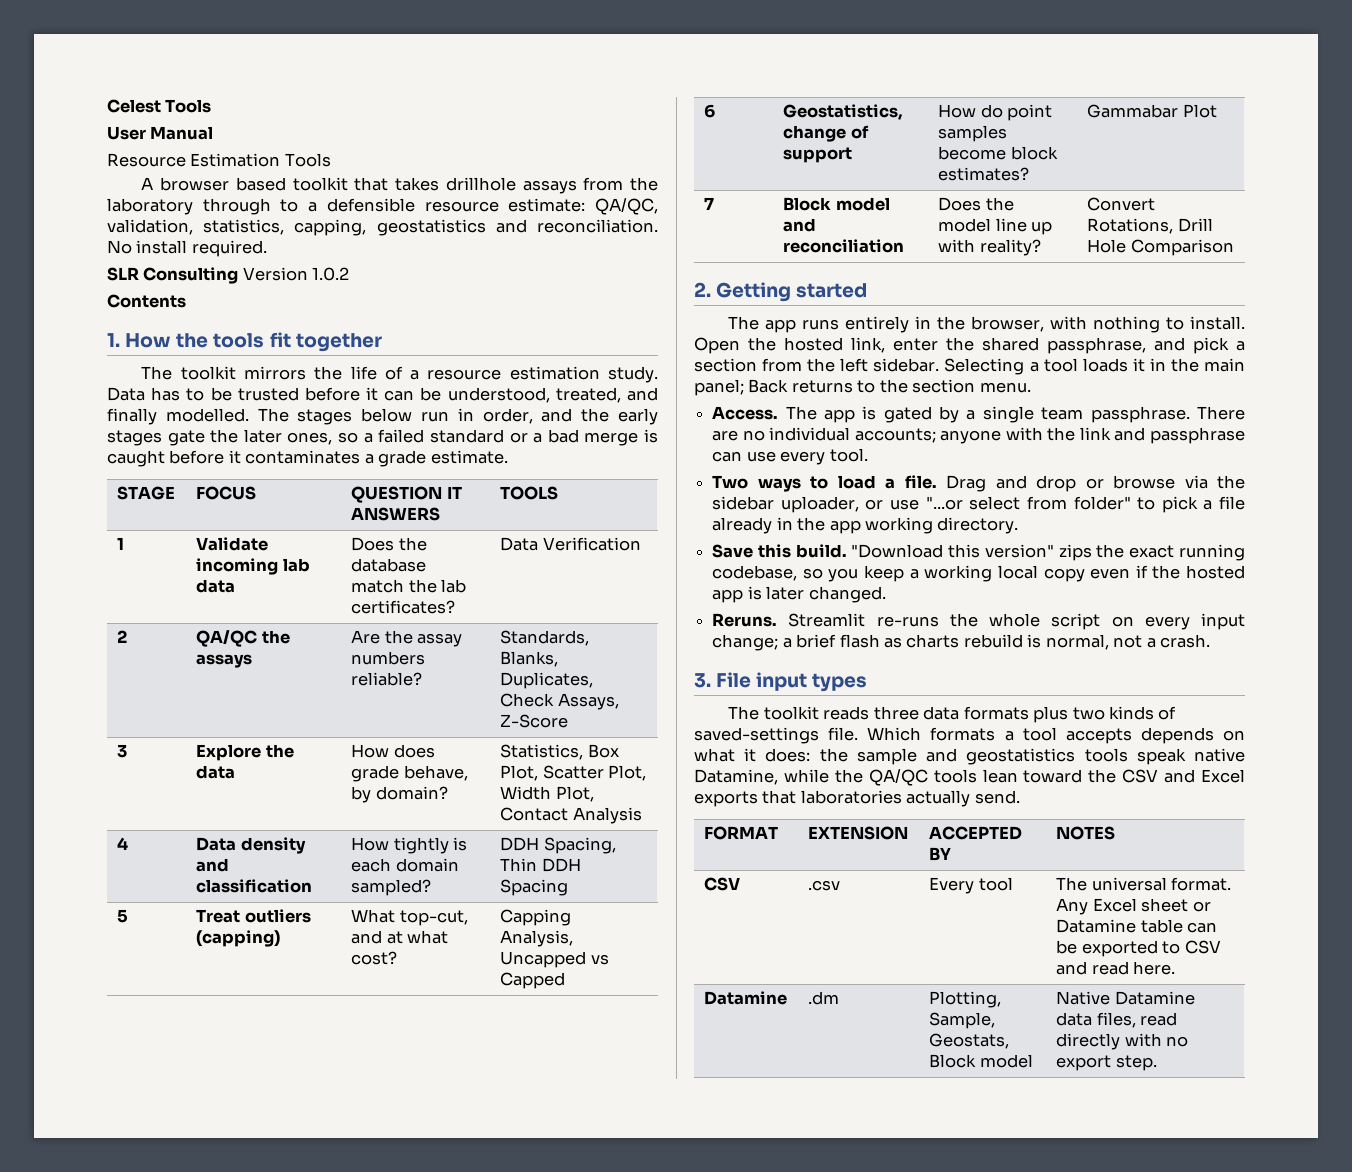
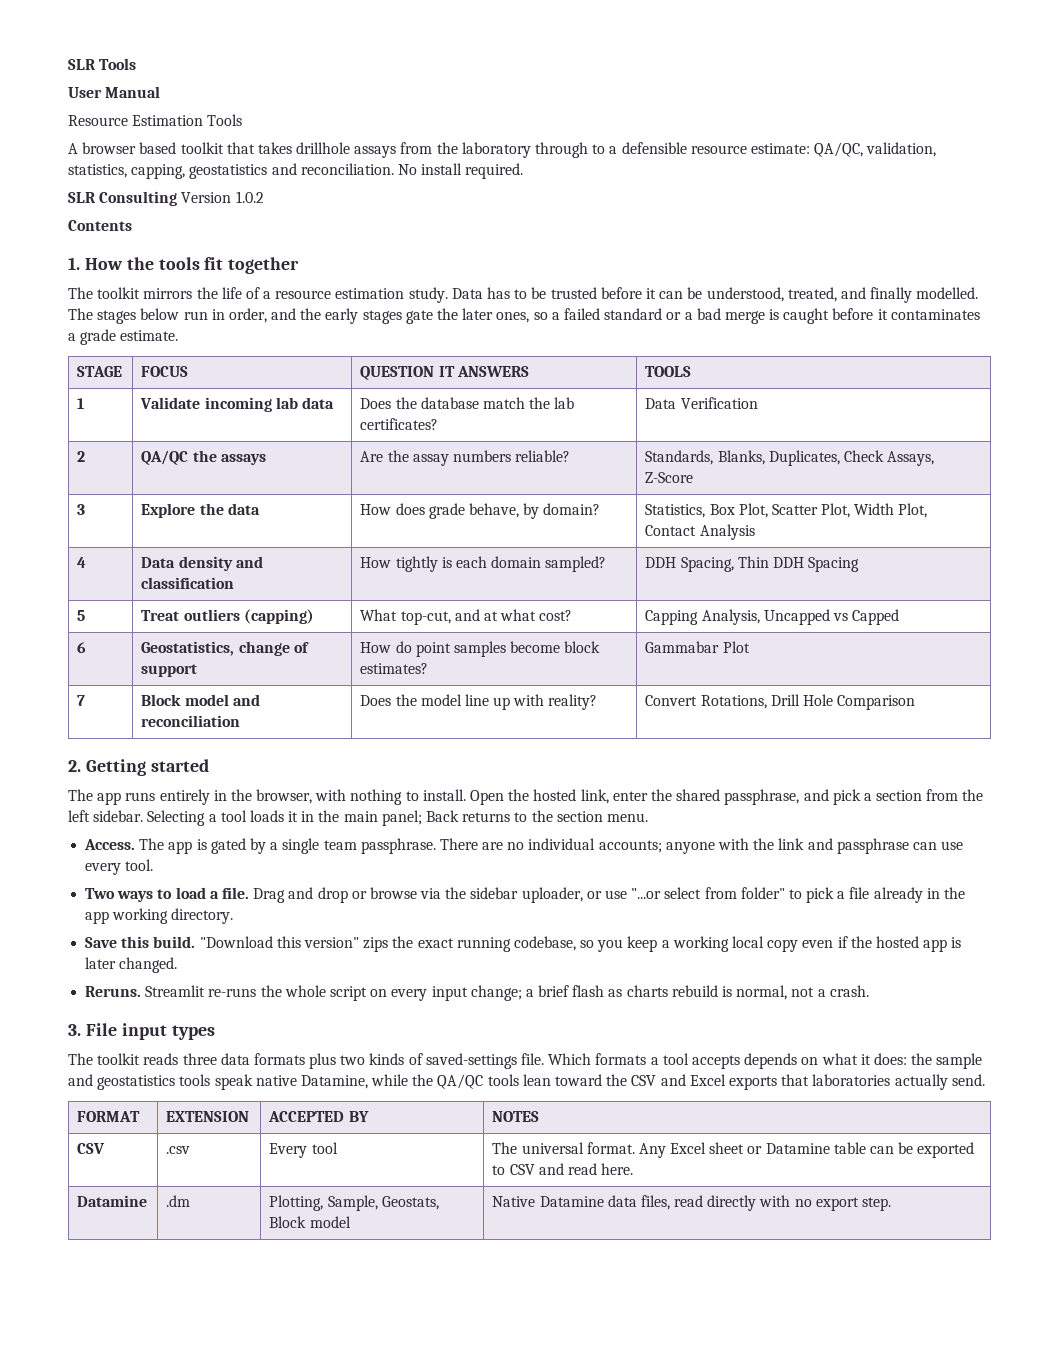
[107,99,161,113] Celest -> [68,59,96,70] SLR

